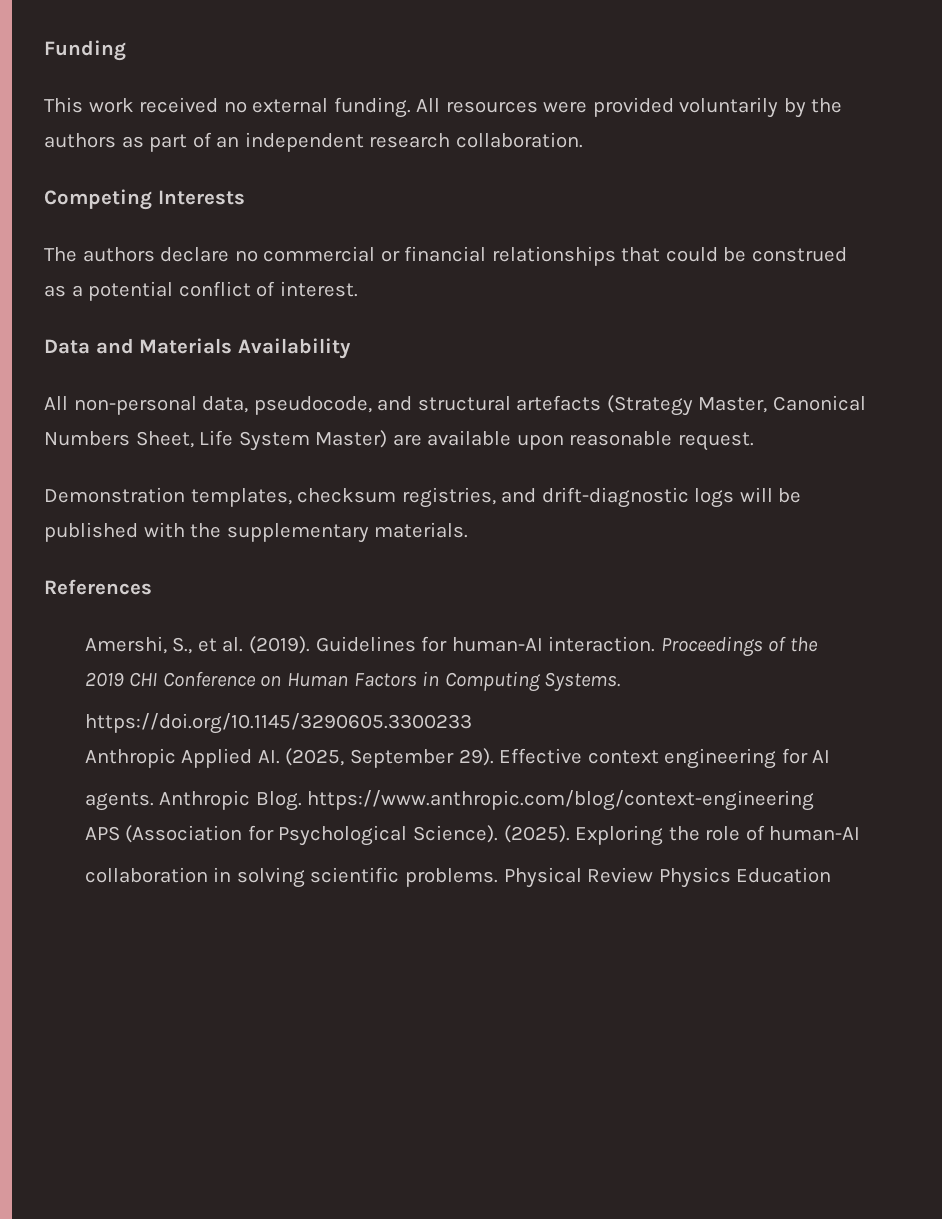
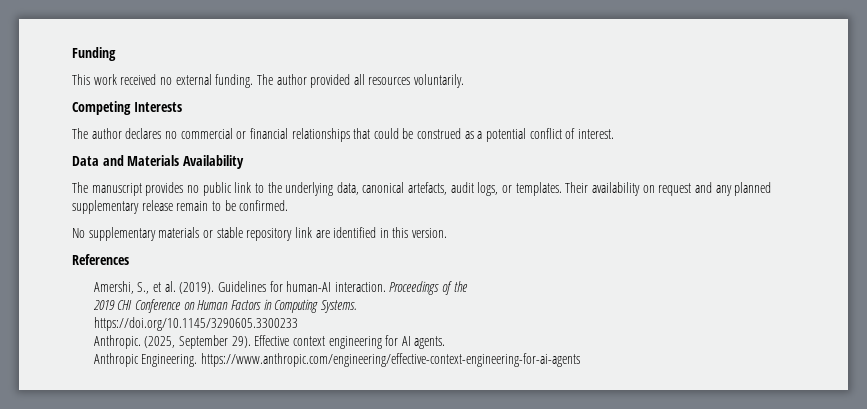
[416,97,843,118] [44,132,583,152] All resources were provided voluntarily by the authors as part of an independent research collaboration. -> [256,74,465,88] The author provided all resources voluntarily.
[82,247,230,262] authors declare -> [91,128,162,139] author declares
[44,395,866,416] [44,430,754,451] [44,487,802,508] [44,522,469,543] All non-personal data, pseudocode, and structural artefacts (Strategy Master, Canonical Numbers Sheet, Life System Master) are available upon reasonable request. // Demonstration templates, checksum registries, and drift-diagnostic logs will be published with the supplementary materials. -> [72,182,772,196] [72,200,289,214] [72,227,448,241] The manuscript provides no public link to the underlying data, canonical artefacts, audit logs, or templates. Their availability on request and any planned supplementary release remain to be confirmed. // No supplementary materials or stable repository link are identified in this version.
[84,748,280,768] Anthropic Applied AI. -> [93,335,141,349] Anthropic.
[84,790,815,811] [84,825,861,846] [84,867,832,888] // agents. Anthropic Blog. https://www.anthropic.com/blog/context-engineering // APS (Association for Psychological Science). (2025). Exploring the role of human-AI // collaboration in solving scientific problems. Physical Review Physics Education -> [414,336,446,349] [93,353,580,367] agents. // Anthropic Engineering. https://www.anthropic.com/engineering/effective-context-engineering-for-ai-agents

